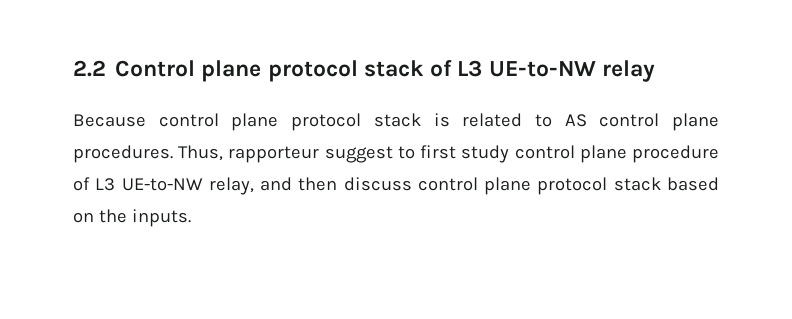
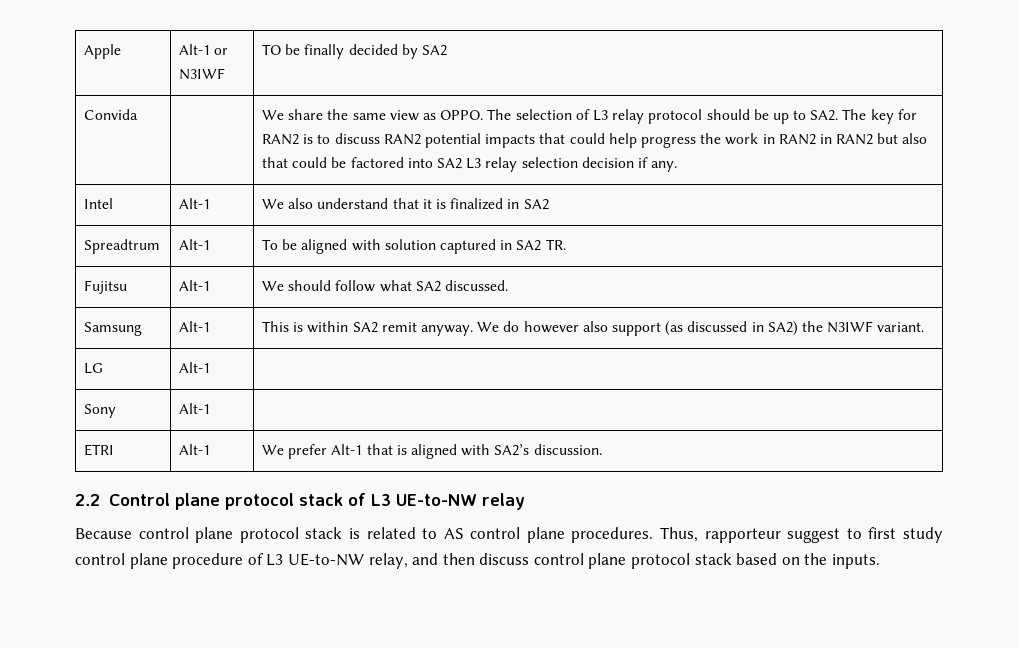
(73, 68) none -> [84,44,122,59] [179,44,229,55] [179,68,226,80] [262,44,448,59] [84,109,139,120] [262,109,917,124] [262,133,928,148] [262,157,678,172] [84,198,114,209] [179,198,211,209] [262,198,549,210] [84,239,161,254] [179,239,211,250] [262,239,566,254] [84,280,128,294] [179,280,211,291] [262,280,509,292] [84,322,143,336] [179,321,211,332] [262,321,925,336] [84,363,104,374] [179,362,211,373] [84,404,117,418] [179,403,211,414] [84,444,115,456] [179,444,211,455] [262,444,602,459] Apple | Alt-1 or N3IWF | TO be finally decided by SA2 // Convida | | We share the same view as OPPO. The selection of L3 relay protocol should be up to SA2. The key for RAN2 is to discuss RAN2 potential impacts that could help progress the work in RAN2 in RAN2 but also that could be factored into SA2 L3 relay selection decision if any. // Intel | Alt-1 | We also understand that it is finalized in SA2 // Spreadtrum | Alt-1 | To be aligned with solution captured in SA2 TR. // Fujitsu | Alt-1 | We should follow what SA2 discussed. // Samsung | Alt-1 | This is within SA2 remit anyway. We do however also support (as discussed in SA2) the N3IWF variant. // LG | Alt-1 | // Sony | Alt-1 | // ETRI | Alt-1 | We prefer Alt-1 that is aligned with SA2’s discussion. //

